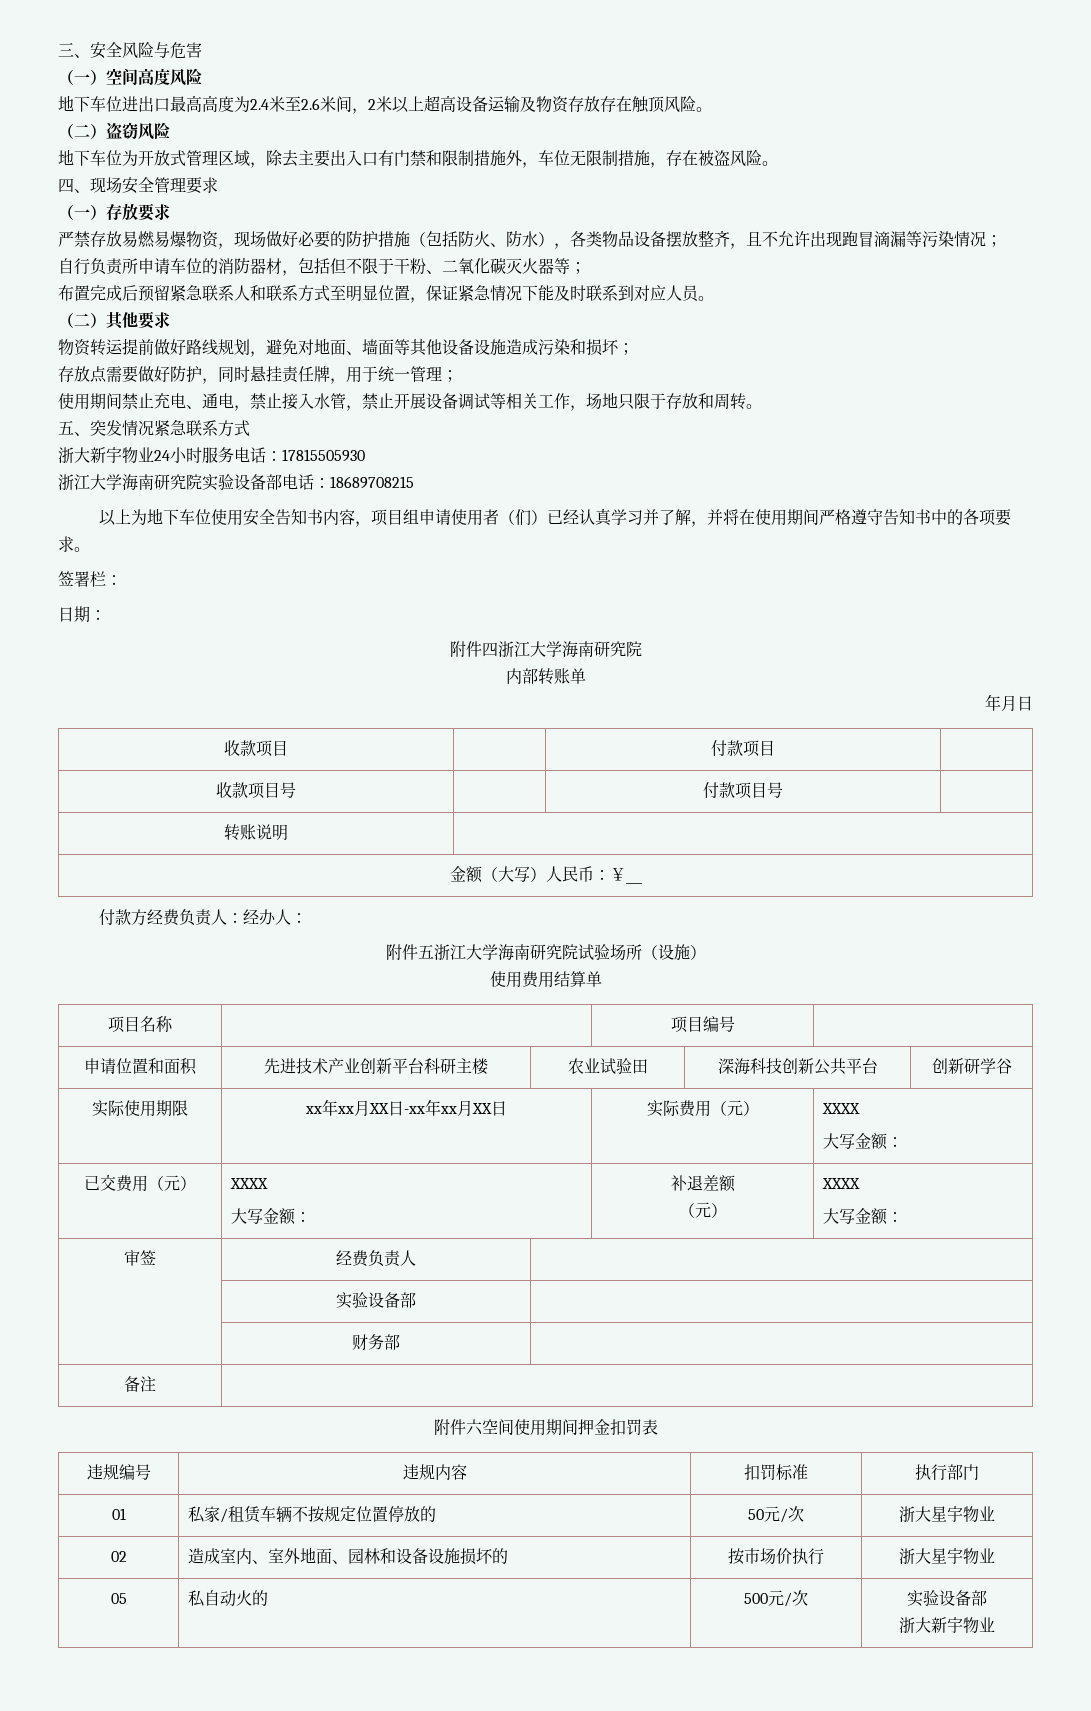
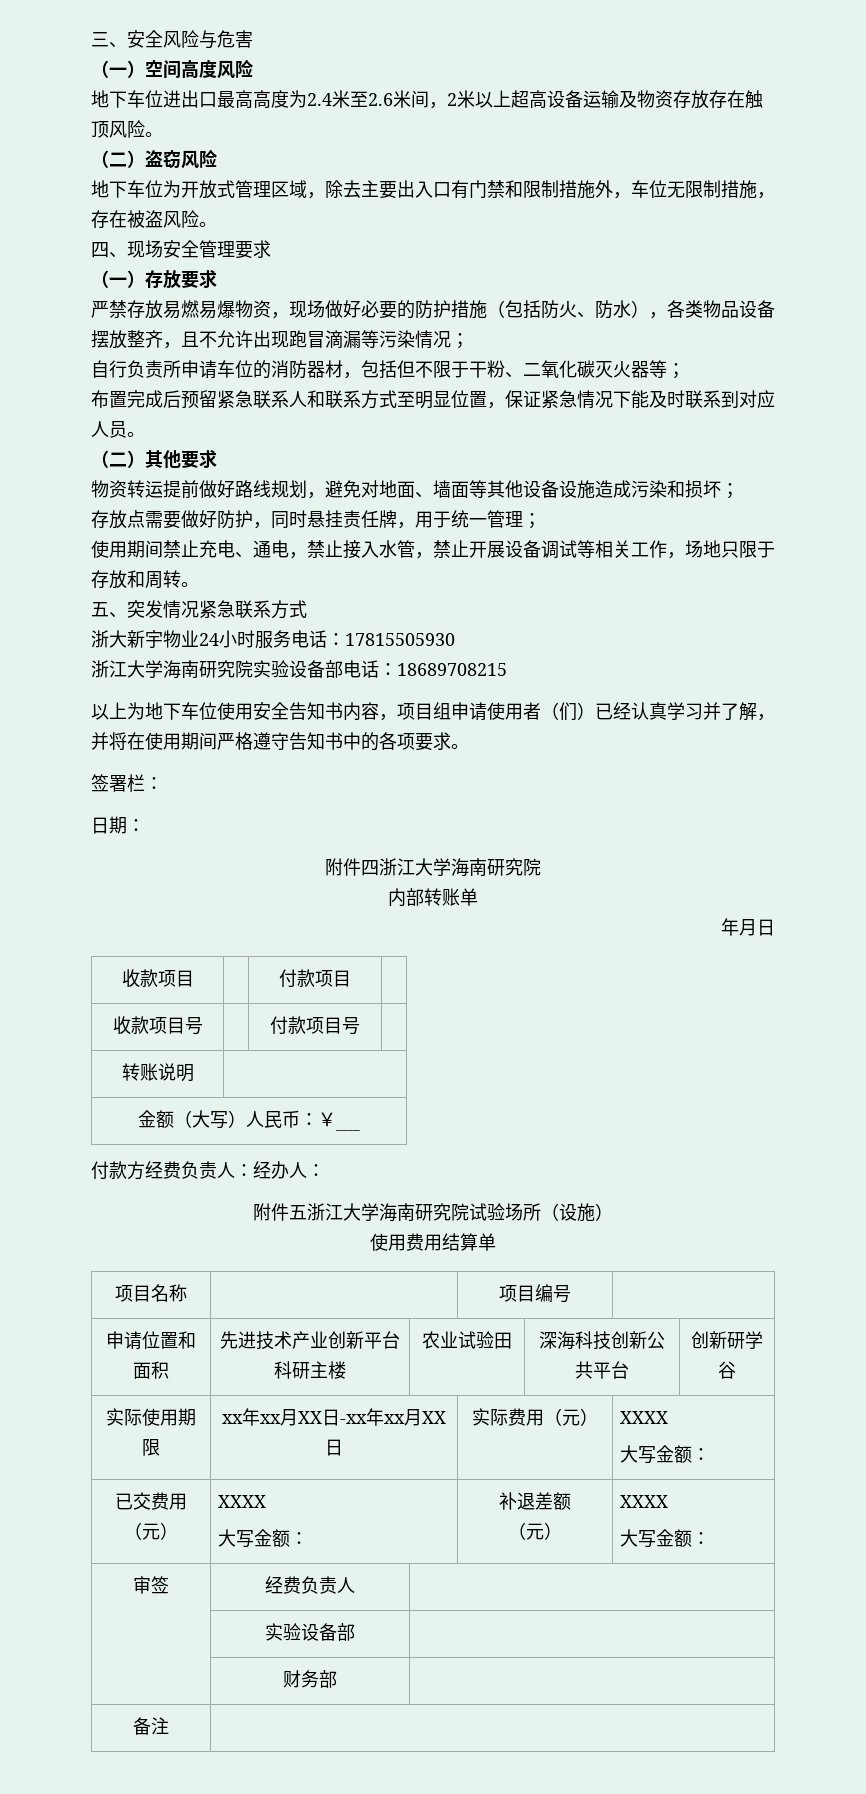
[433,1419,658,1436] [86,1464,151,1480] [402,1464,467,1480] [744,1464,808,1481] [915,1464,979,1481] [111,1508,126,1520] [188,1505,437,1523] [748,1506,804,1523] [899,1506,995,1523] [110,1551,127,1562] [188,1547,509,1565] [728,1548,824,1565] [899,1548,995,1565] [110,1593,127,1604] [188,1590,269,1607] [744,1590,808,1607] [907,1590,987,1607] [899,1617,995,1634] // 附件六空间使用期间押金扣罚表 // 违规编号 | 违规内容 | 扣罚标准 | 执行部门 // 01 | 私家/租赁车辆不按规定位置停放的 | 50元/次 | 浙大星宇物业 // 02 | 造成室内、室外地面、园林和设备设施损坏的 | 按市场价执行 | 浙大星宇物业 // 05 | 私自动火的 | 500元/次 | 实验设备部 // 浙大新宇物业 -> (169, 1726) none

